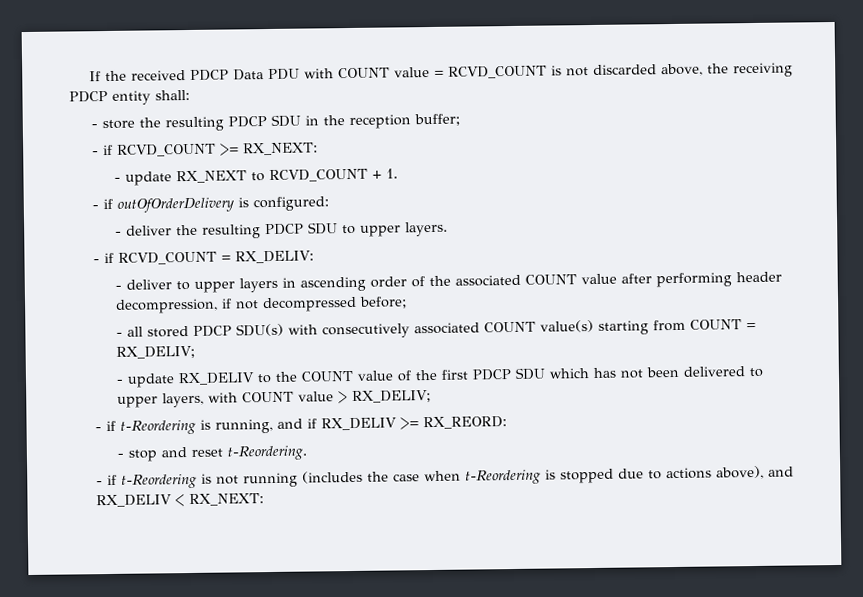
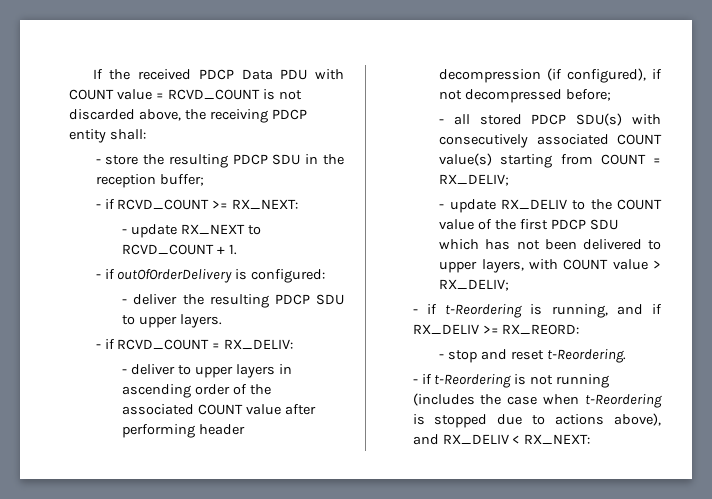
[114,298,218,314] decompression, -> [439,68,647,83] decompression (if configured),

